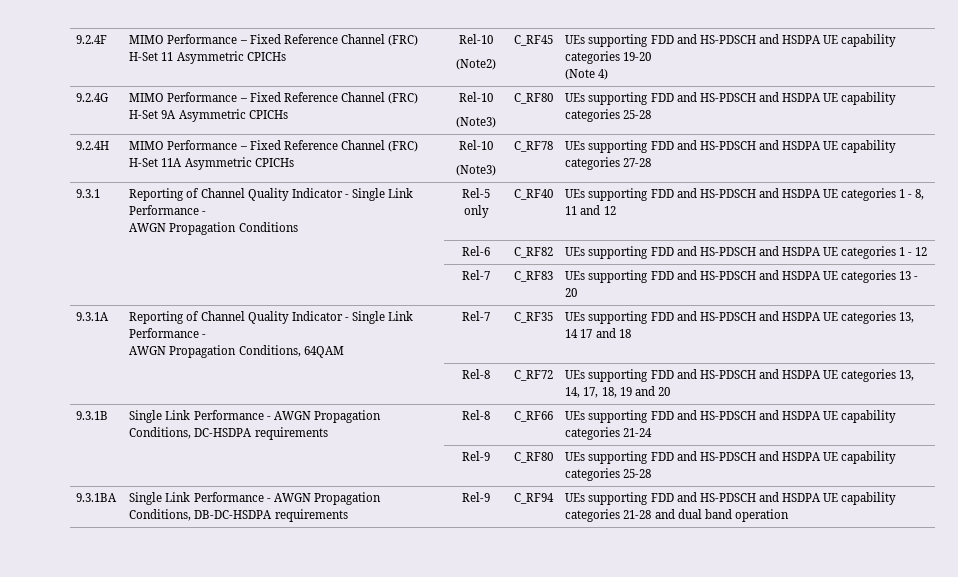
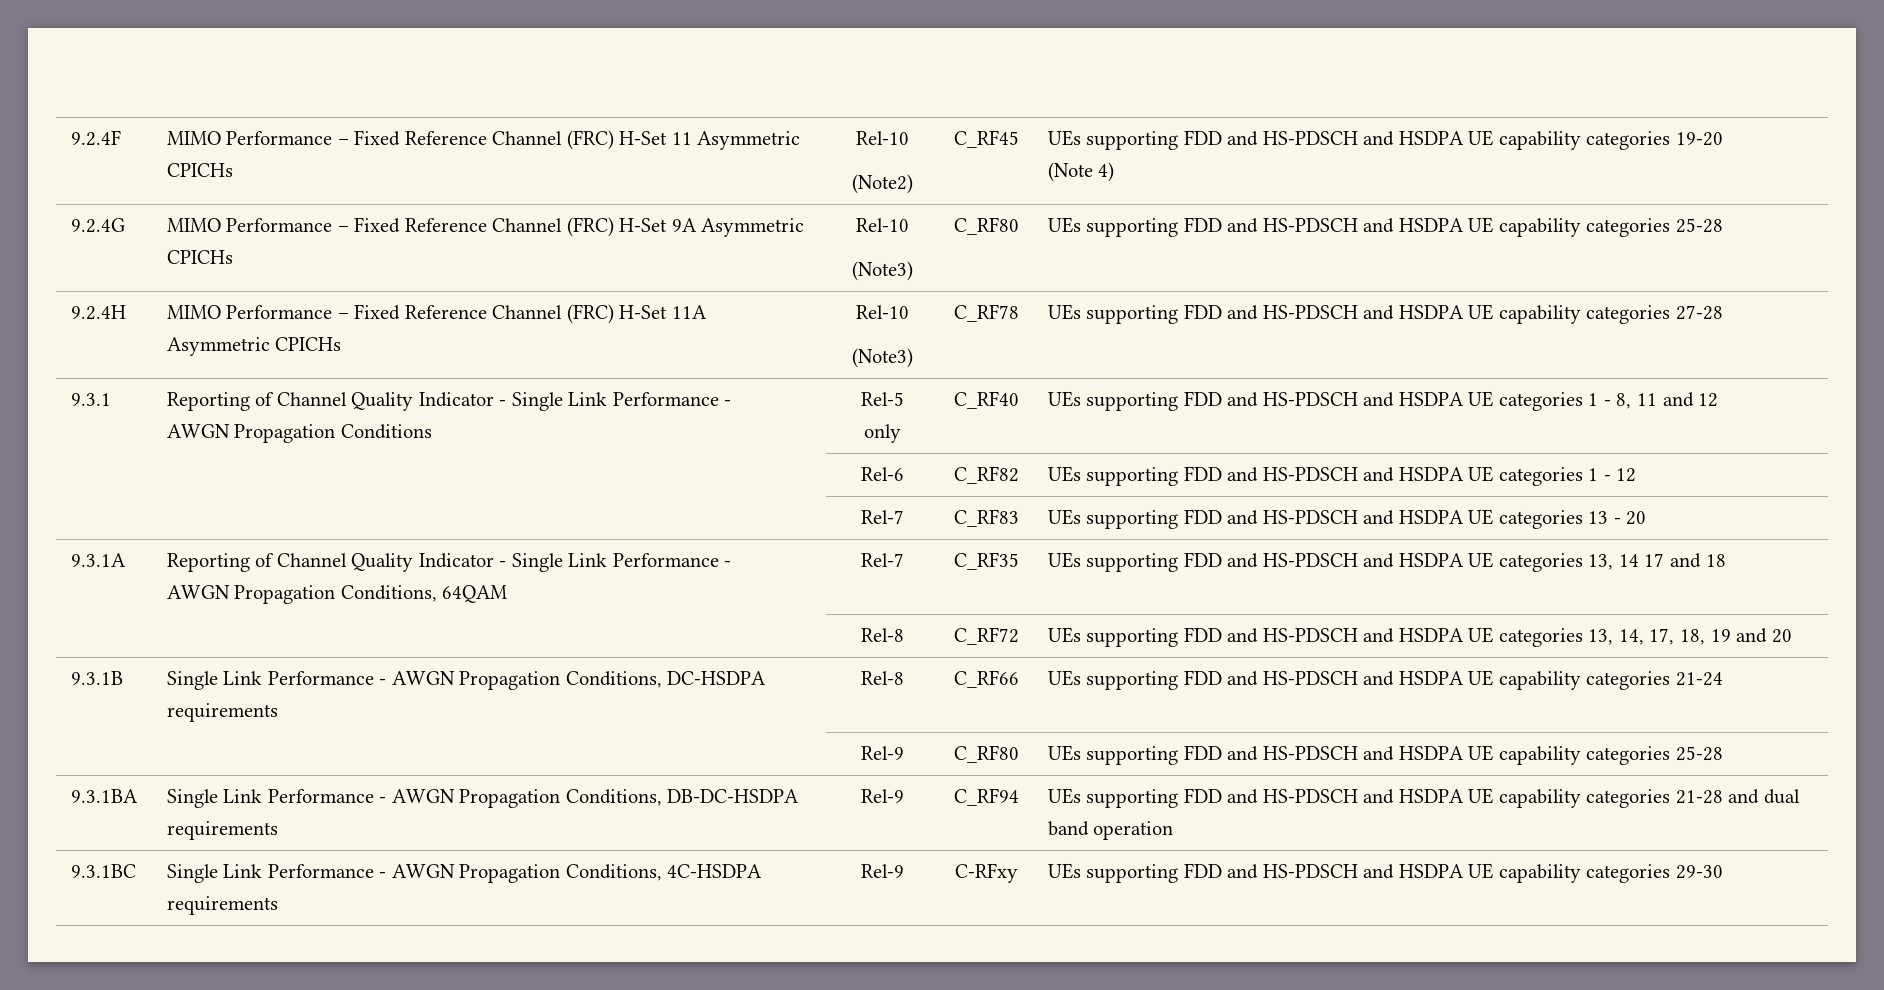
(789, 515) none -> [70,864,136,878] [166,864,763,883] [166,896,278,915] [861,864,904,878] [954,863,1018,883] [1047,863,1723,883] // 9.3.1BC | Single Link Performance - AWGN Propagation Conditions, 4C-HSDPA requirements | Rel-9 | C-RFxy | UEs supporting FDD and HS-PDSCH and HSDPA UE capability categories 29-30

